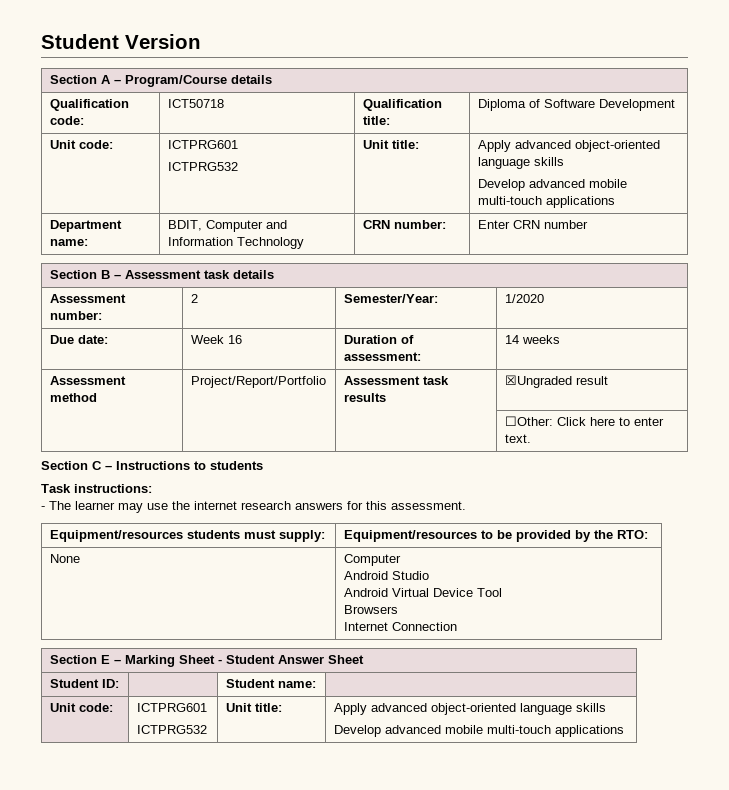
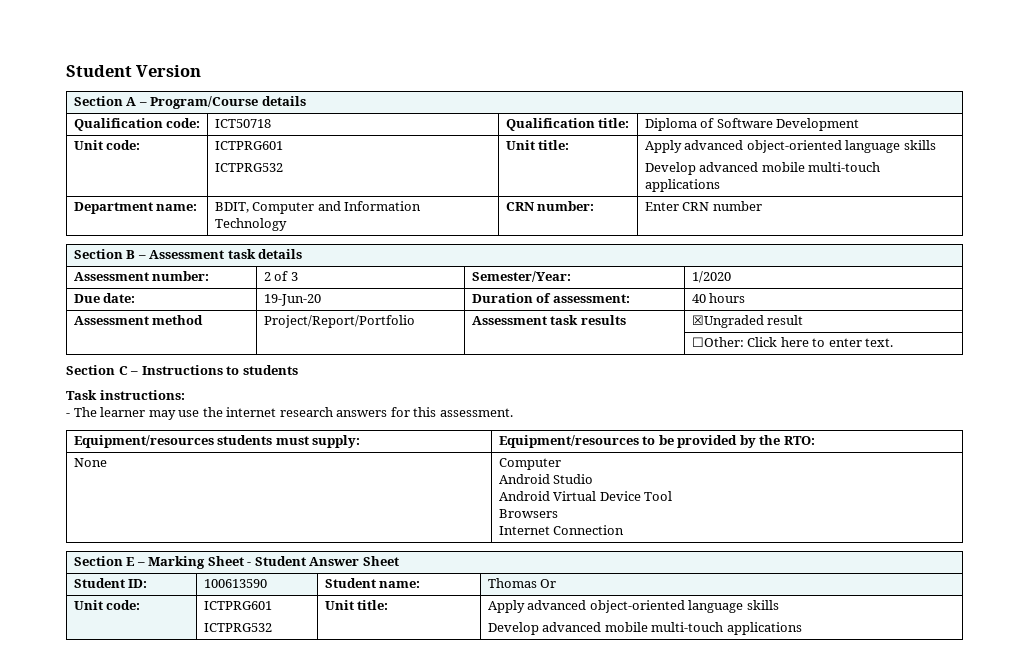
(198, 298) none -> [274,271,298,281] of 3
[190,335,242,344] Week 16 -> [263,294,321,306] 19-Jun-20
[504,335,560,344] 14 weeks -> [691,293,746,303] 40 hours
(119, 683) none -> [203,579,267,588] 100613590
(316, 684) none -> [487,578,557,588] Thomas Or

